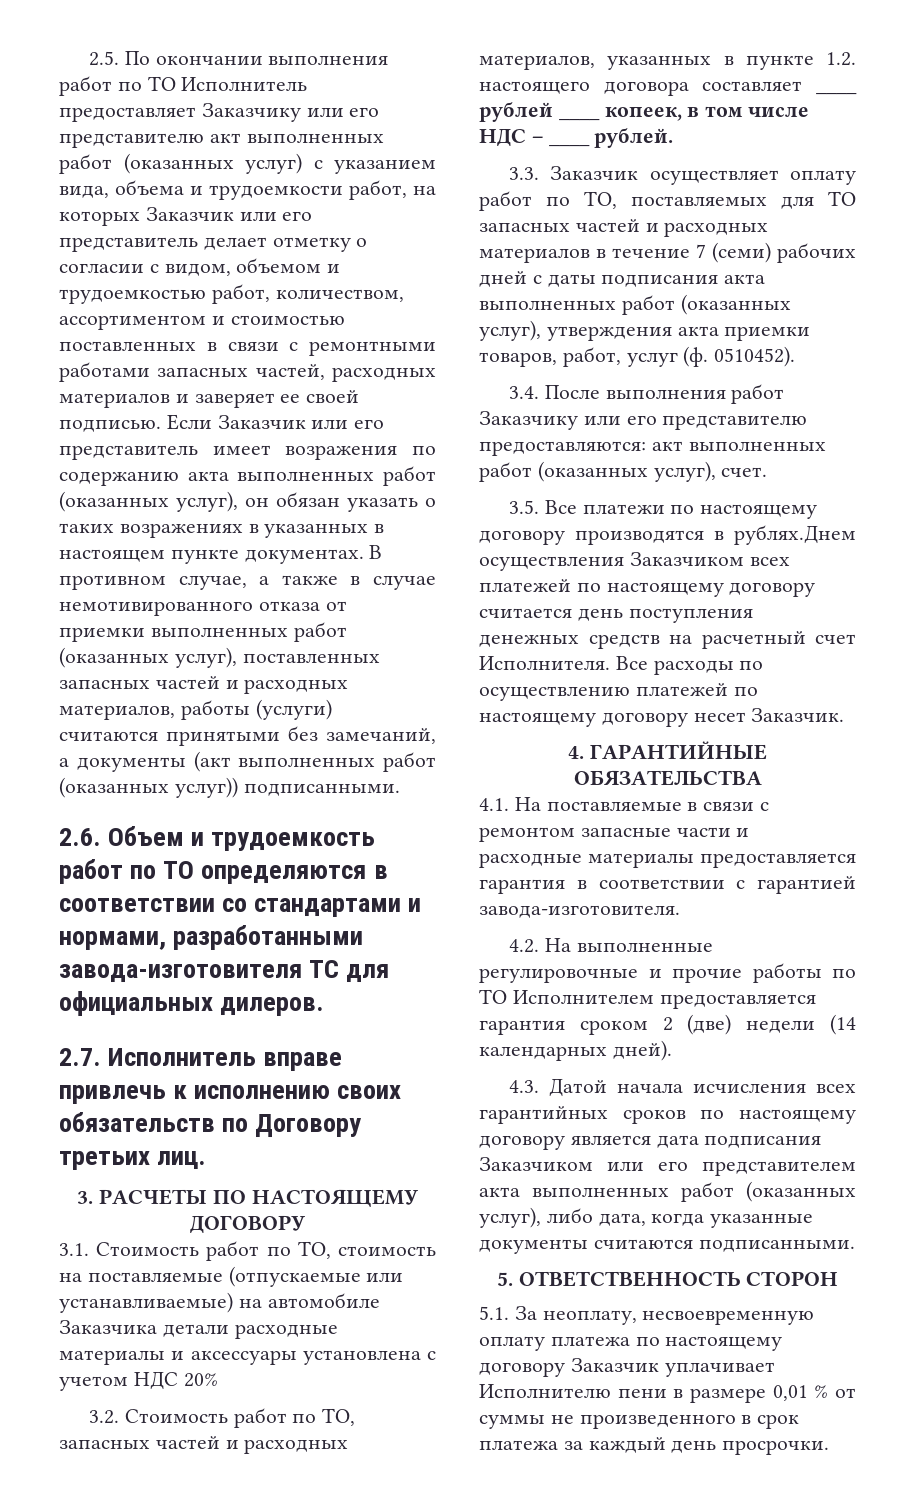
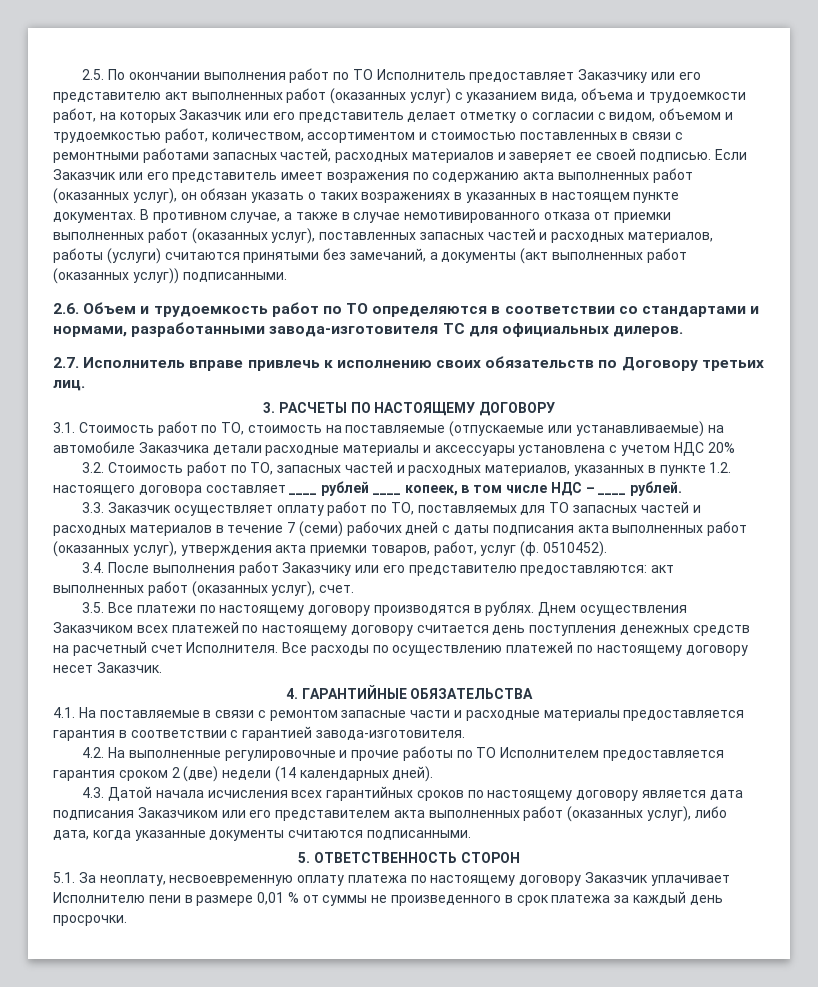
[734,525,856,545] рублях.Днем -> [485,601,577,616] рублях. Днем

